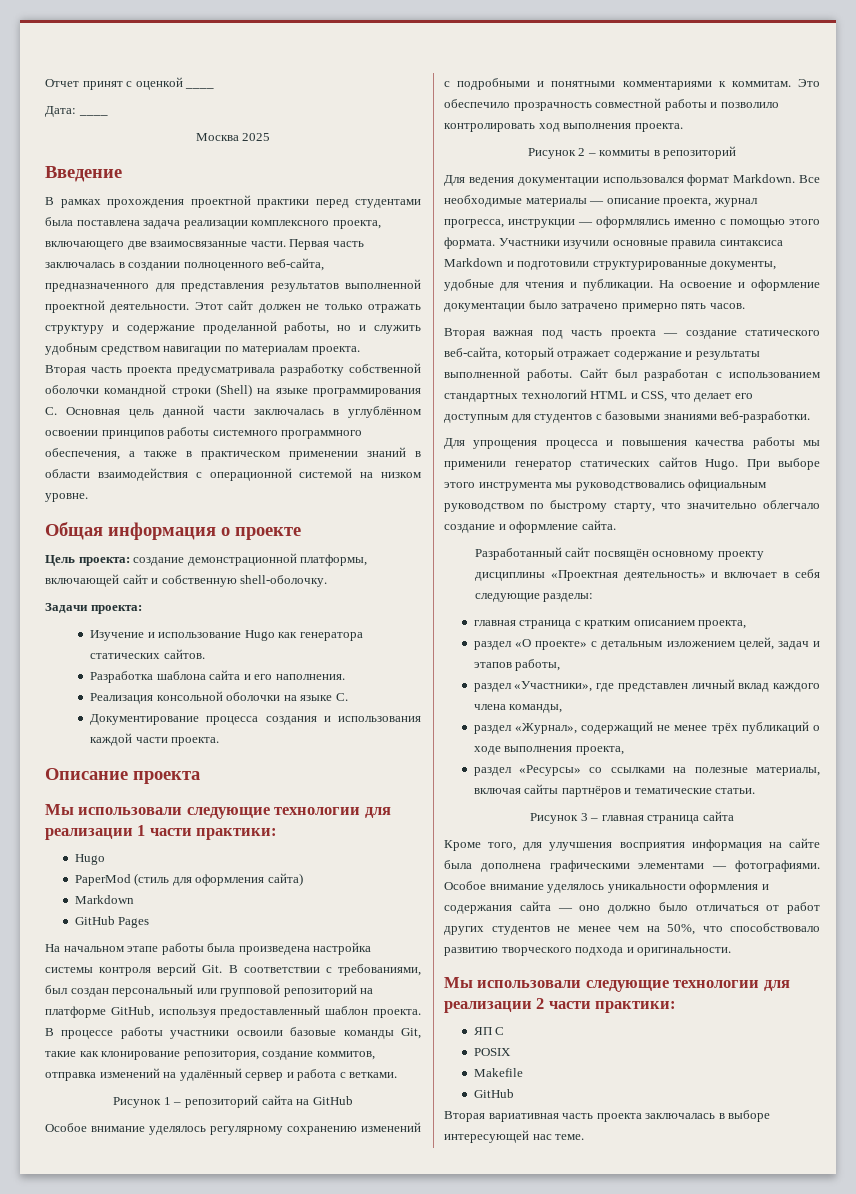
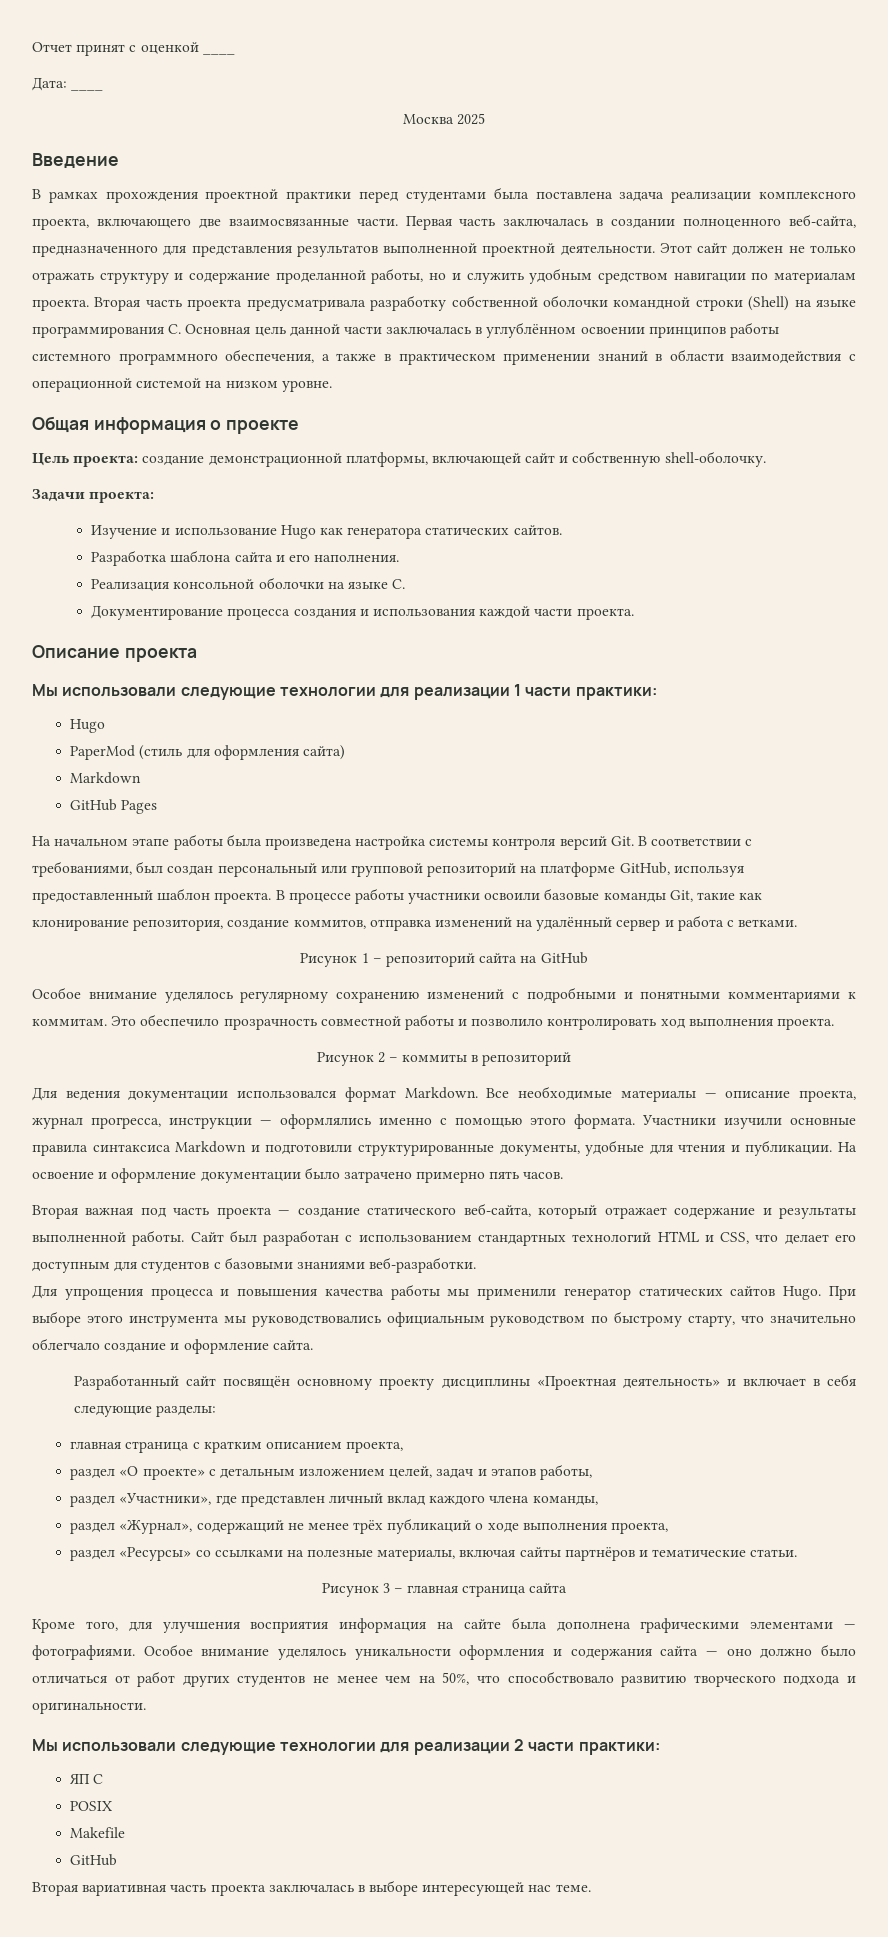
(360, 350) // -> (89, 305) none

